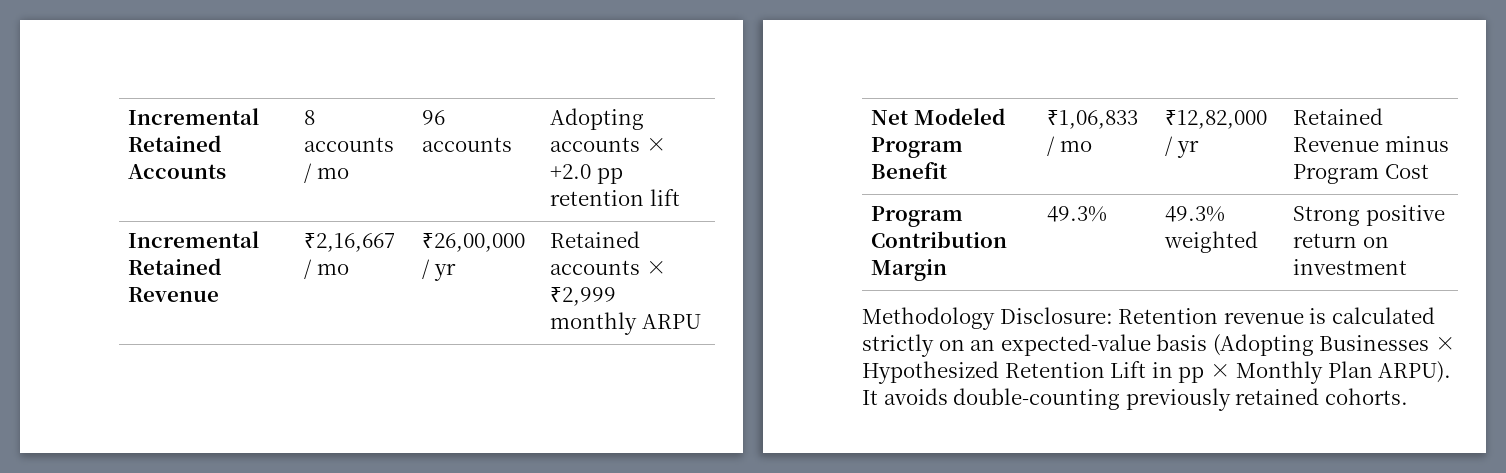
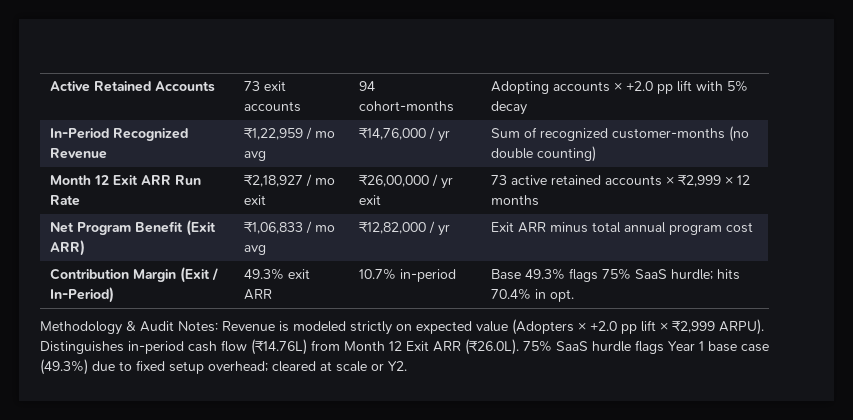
[128,108,260,125] Incremental -> [49,81,90,92] Active
[304,110,316,125] [304,137,395,152] [304,163,349,183] [422,110,446,125] [422,137,513,152] 8 accounts / mo | 96 accounts -> [243,81,286,91] [243,101,301,112] [358,81,375,91] [358,101,454,112] 73 exit accounts | 94 cohort-months
[550,189,680,206] [128,231,260,248] [128,258,222,275] retention lift // Incremental Retained -> [676,80,748,92] [490,101,527,115] [49,128,188,141] lift with 5% decay // In-Period Recognized
[304,233,396,252] [304,259,349,279] [422,233,526,252] [422,259,456,281] [550,231,641,248] [550,260,667,275] [550,287,617,306] [550,312,701,335] ₹2,16,667 / mo | ₹26,00,000 / yr | Retained accounts × ₹2,999 monthly ARPU -> [243,127,335,140] [243,151,266,161] [358,127,450,142] [490,126,749,142] [490,146,596,162] [49,175,201,185] [49,195,80,206] [243,174,335,187] [243,195,266,205] [358,174,453,189] [358,195,381,205] [490,175,750,187] [490,195,539,206] ₹1,22,959 / mo avg | ₹14,76,000 / yr | Sum of recognized customer-months (no double counting) // Month 12 Exit ARR Run Rate | ₹2,18,927 / mo exit | ₹26,00,000 / yr exit | 73 active retained accounts × ₹2,999 × 12 months
[913,108,1005,125] Modeled -> (74, 227) none
(948, 170) none -> [185,220,216,236] [49,240,85,256] (Exit ARR)
(1092, 146) none -> [243,245,266,255] avg
[1293,108,1384,125] [1293,136,1449,152] [1293,164,1429,184] [871,206,964,227] [871,231,1008,248] [871,259,948,281] [1047,206,1108,222] [1165,206,1226,222] [1164,231,1259,253] [1293,205,1445,226] [1293,233,1389,248] [1293,259,1408,275] [862,307,1435,330] [862,334,1456,357] [862,361,1452,384] [862,388,1408,411] Retained Revenue minus Program Cost // Program Contribution Margin | 49.3% | 49.3% weighted | Strong positive return on investment // Methodology Disclosure: Retention revenue is calculated strictly on an expected-value basis (Adopting Businesses × Hypothesized Retention Lift in pp × Monthly Plan ARPU). It avoids double-counting previously retained cohorts. -> [490,222,753,235] [49,267,218,283] [49,287,114,303] [243,268,310,280] [243,289,272,300] [358,268,456,282] [490,268,740,282] [490,288,574,302] [40,319,764,335] [40,339,769,355] [40,359,407,375] Exit ARR minus total annual program cost // Contribution Margin (Exit / In-Period) | 49.3% exit ARR | 10.7% in-period | Base 49.3% flags 75% SaaS hurdle; hits 70.4% in opt. // Methodology & Audit Notes: Revenue is modeled strictly on expected value (Adopters × +2.0 pp lift × ₹2,999 ARPU). Distinguishes in-period cash flow (₹14.76L) from Month 12 Exit ARR (₹26.0L). 75% SaaS hurdle flags Year 1 base case (49.3%) due to fixed setup overhead; cleared at scale or Y2.

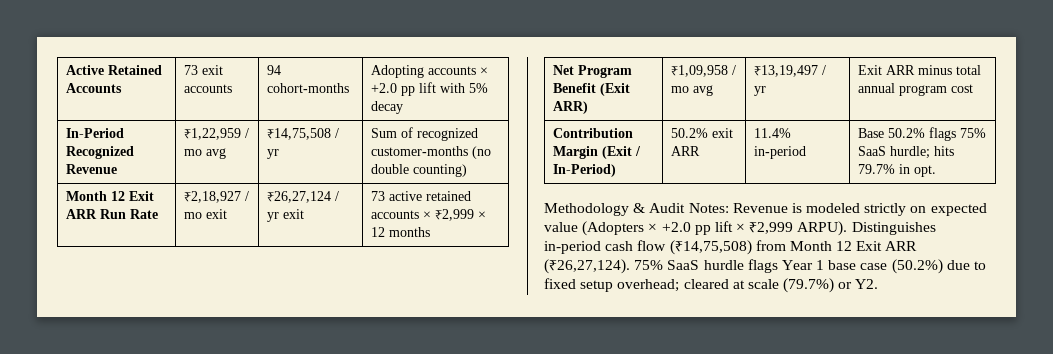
[358,128,426,140] ₹14,76,000 -> [266,128,331,140] ₹14,75,508
[358,175,429,187] ₹26,00,000 -> [266,191,331,203] ₹26,27,124
[243,221,335,234] [243,245,266,255] [358,222,426,234] ₹1,06,833 / mo avg | ₹12,82,000 -> [670,65,736,77] [670,85,713,96] [753,65,818,77] ₹1,09,958 / mo avg | ₹13,19,497
[243,268,284,280] 49.3% -> [670,128,708,138] 50.2%
[358,268,396,280] 10.7% -> [753,128,791,138] 11.4%
[524,268,565,280] 49.3% -> [887,128,925,138] 50.2%
[490,288,531,300] 70.4% -> [857,164,895,174] 79.7%
[251,339,307,355] (₹14.76L) -> [669,240,752,255] (₹14,75,508)
[465,339,519,355] (₹26.0L). -> [544,259,630,274] (₹26,27,124).
[40,359,88,375] (49.3%) -> [891,259,943,274] (50.2%)
(367, 366) none -> [783,278,835,293] (79.7%)

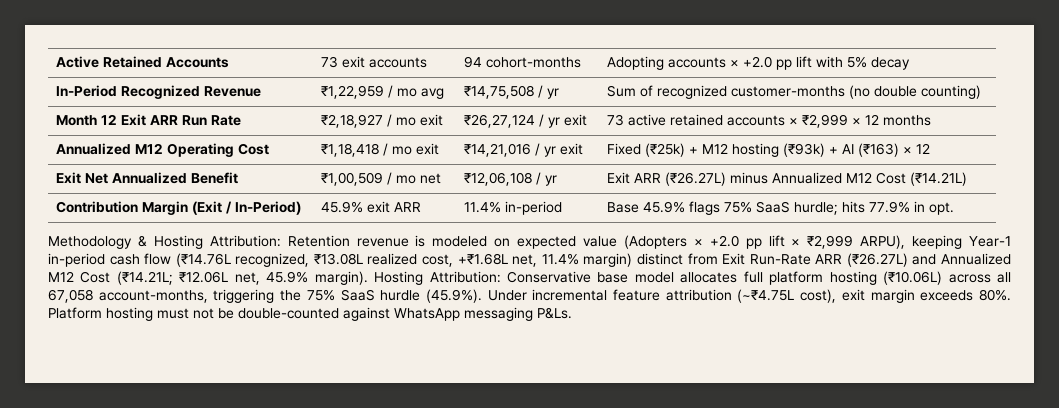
[552,65,632,78] [552,83,630,96] [552,101,588,114] [670,65,736,77] [670,85,713,96] [753,65,826,77] [753,86,766,96] [857,65,981,75] [857,83,973,96] Net Program Benefit (Exit ARR) | ₹1,09,958 / mo avg | ₹13,19,497 / yr | Exit ARR minus total annual program cost -> [56,143,270,157] [321,143,440,157] [464,143,584,157] [607,143,931,157] [56,172,239,184] [321,172,442,186] [464,172,558,186] [607,172,968,186] Annualized M12 Operating Cost | ₹1,18,418 / mo exit | ₹14,21,016 / yr exit | Fixed (₹25k) + M12 hosting (₹93k) + AI (₹163) × 12 // Exit Net Annualized Benefit | ₹1,00,509 / mo net | ₹12,06,108 / yr | Exit ARR (₹26.27L) minus Annualized M12 Cost (₹14.21L)
[670,128,708,138] 50.2% -> [321,201,364,213] 45.9%
[887,128,925,138] 50.2% -> [643,201,686,213] 45.9%
[857,164,895,174] 79.7% -> [869,201,911,213] 77.9%
[649,203,788,213] Audit Notes: Revenue -> [153,235,409,249] Hosting Attribution: Retention revenue
[864,203,907,216] strictly -> (488, 241) none
[797,221,936,236] [544,240,918,255] [544,259,987,274] [544,278,879,293] ARPU). Distinguishes in-period cash flow (₹14,75,508) from Month 12 Exit ARR (₹26,27,124). 75% SaaS hurdle flags Year 1 base case (50.2%) due to fixed setup overhead; cleared at scale (79.7%) or Y2. -> [860,235,1011,249] [48,253,1011,267] [48,271,1012,285] [48,289,1012,303] [48,307,572,321] ARPU), keeping Year-1 in-period cash flow (₹14.76L recognized, ₹13.08L realized cost, +₹1.68L net, 11.4% margin) distinct from Exit Run-Rate ARR (₹26.27L) and Annualized M12 Cost (₹14.21L; ₹12.06L net, 45.9% margin). Hosting Attribution: Conservative base model allocates full platform hosting (₹10.06L) across all 67,058 account-months, triggering the 75% SaaS hurdle (45.9%). Under incremental feature attribution (~₹4.75L cost), exit margin exceeds 80%. Platform hosting must not be double-counted against WhatsApp messaging P&Ls.

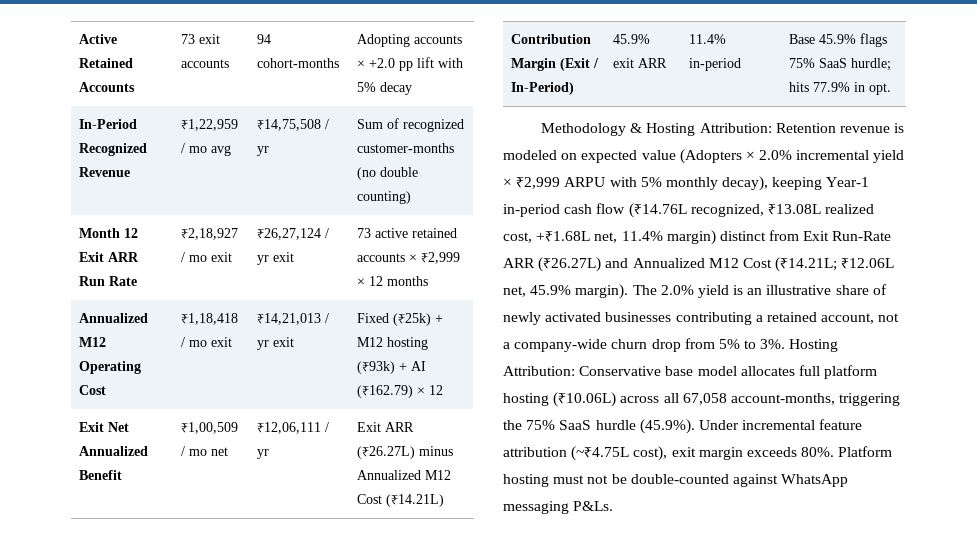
[464,143,532,157] ₹14,21,016 -> [256,313,321,325] ₹14,21,013
[858,143,900,157] (₹163) -> [356,385,413,398] (₹162.79)
[464,172,533,186] ₹12,06,108 -> [256,422,321,434] ₹12,06,111
[709,235,906,249] +2.0 pp lift × ₹2,999 ARPU), -> [759,150,905,163] [503,176,769,191] 2.0% incremental yield × ₹2,999 ARPU with 5% monthly decay),
(368, 278) none -> [632,284,887,298] [503,312,900,325] [503,338,786,352] The 2.0% yield is an illustrative share of newly activated businesses contributing a retained account, not a company-wide churn drop from 5% to 3%.

